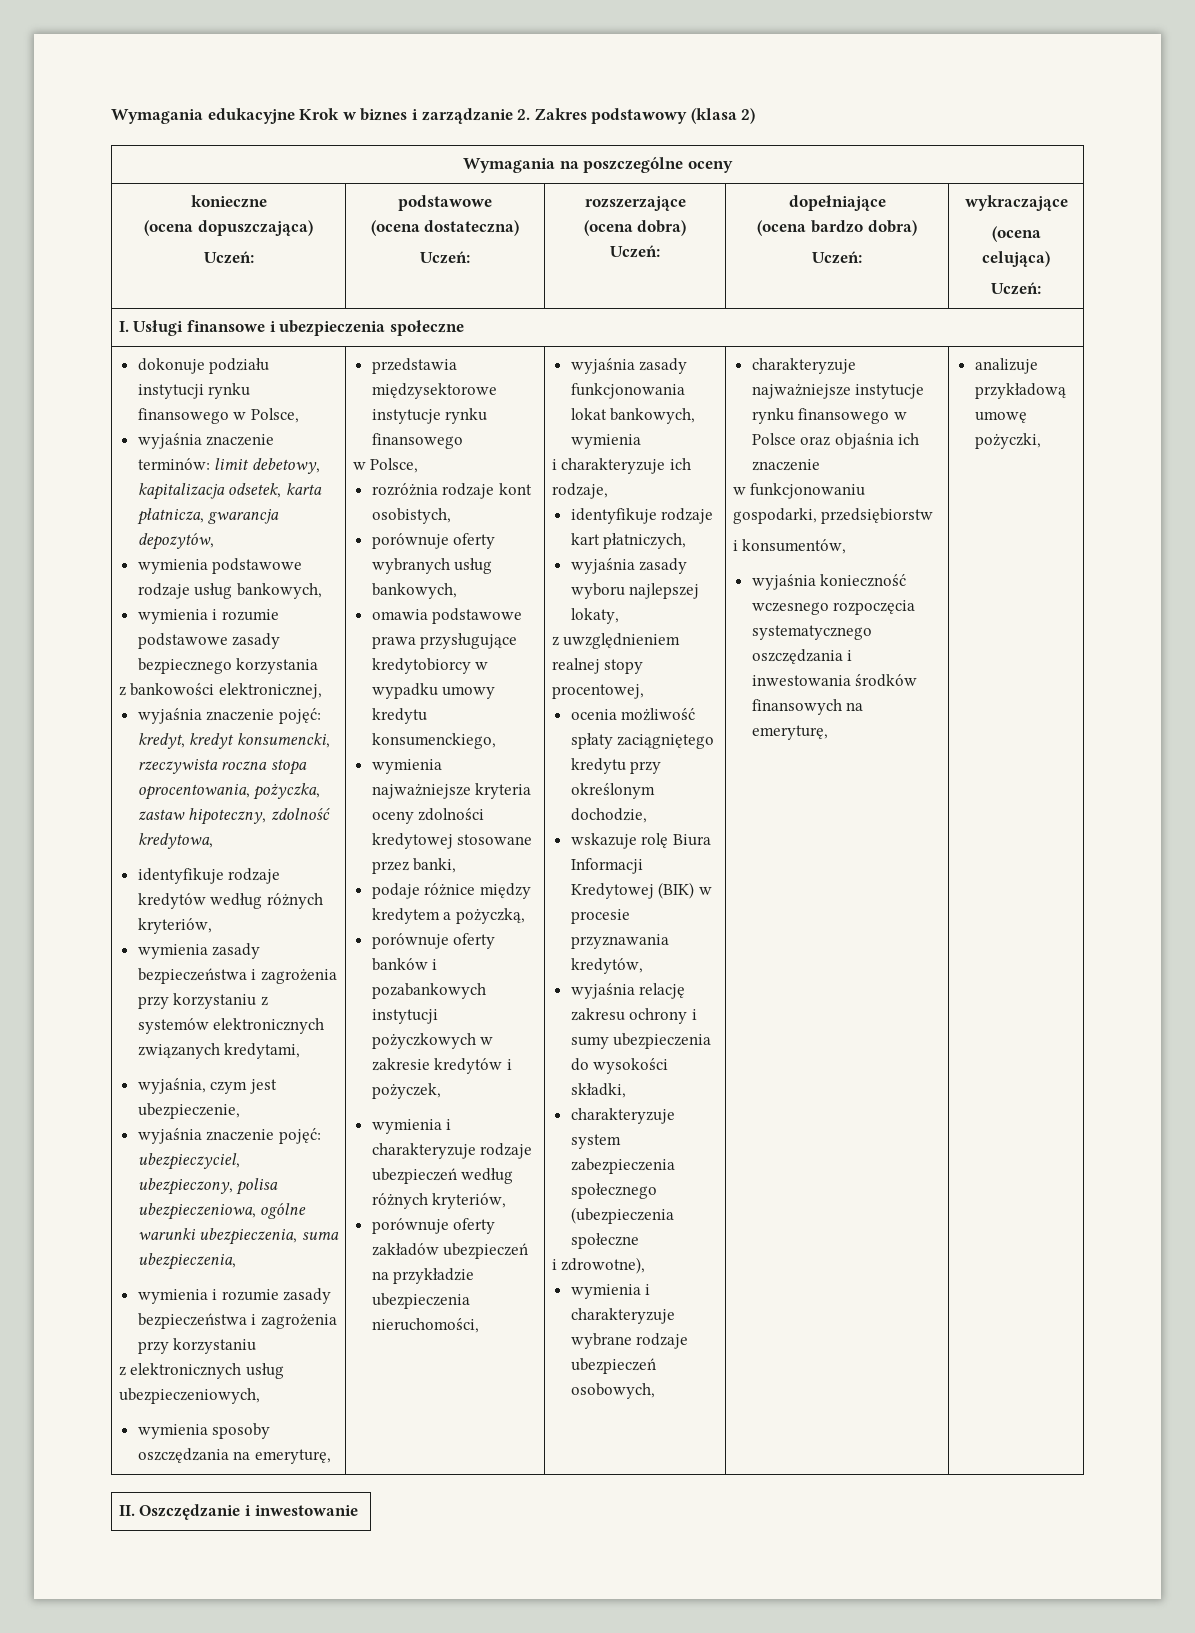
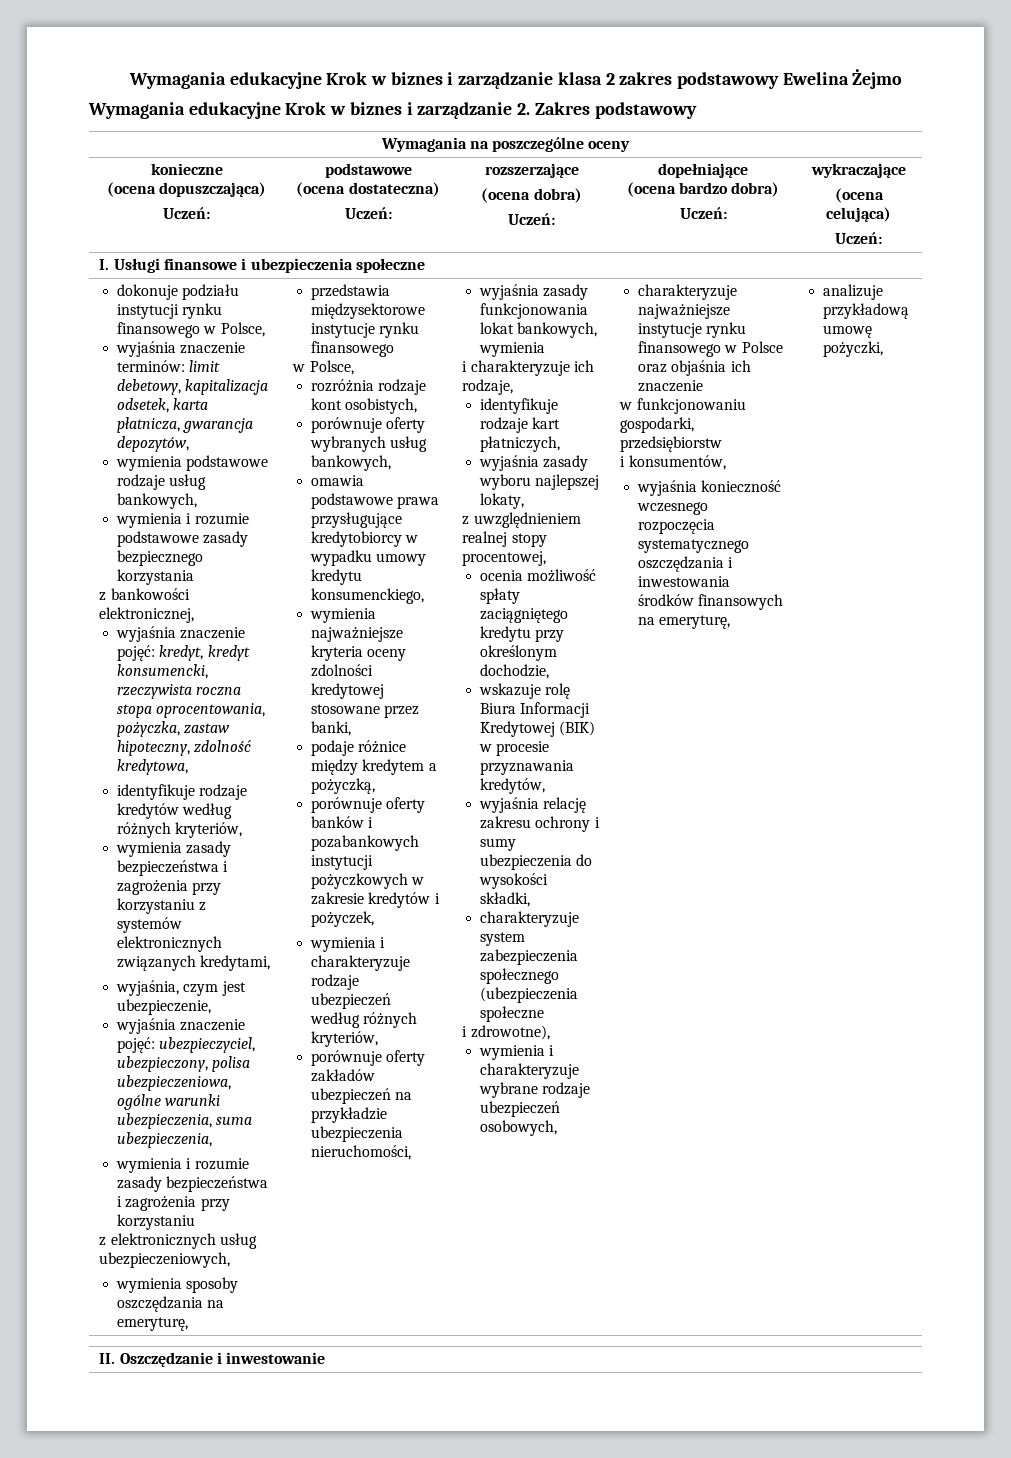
[111,108,513,124] Wymagania edukacyjne Krok w biznes i zarządzanie -> [128,69,903,89] [88,102,513,119] Wymagania edukacyjne Krok w biznes i zarządzanie klasa 2 zakres podstawowy Ewelina Żejmo // Wymagania edukacyjne Krok w biznes i zarządzanie
[690,108,756,124] (klasa 2) -> (697, 110) none

